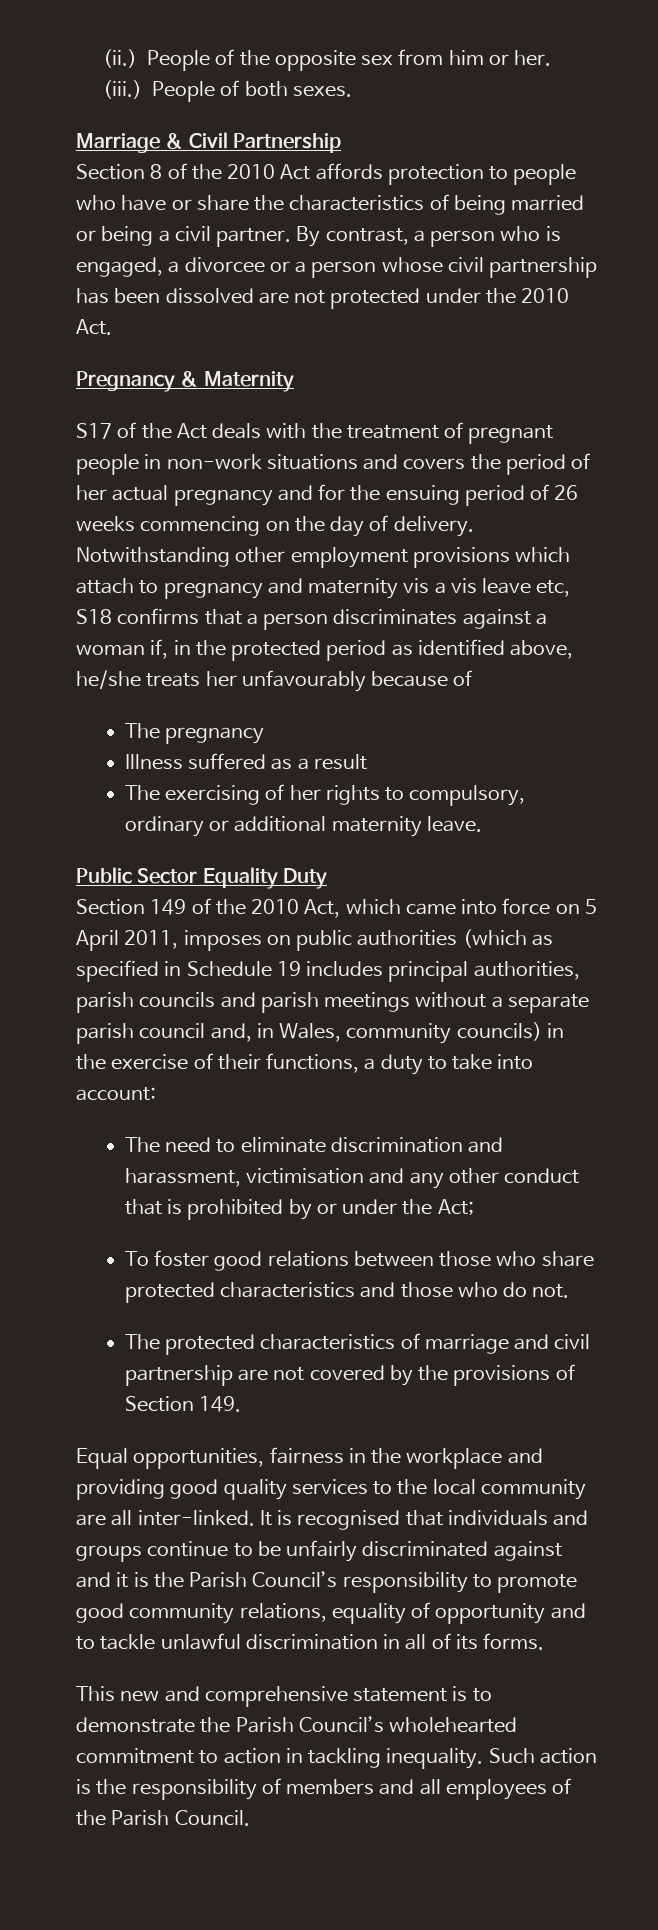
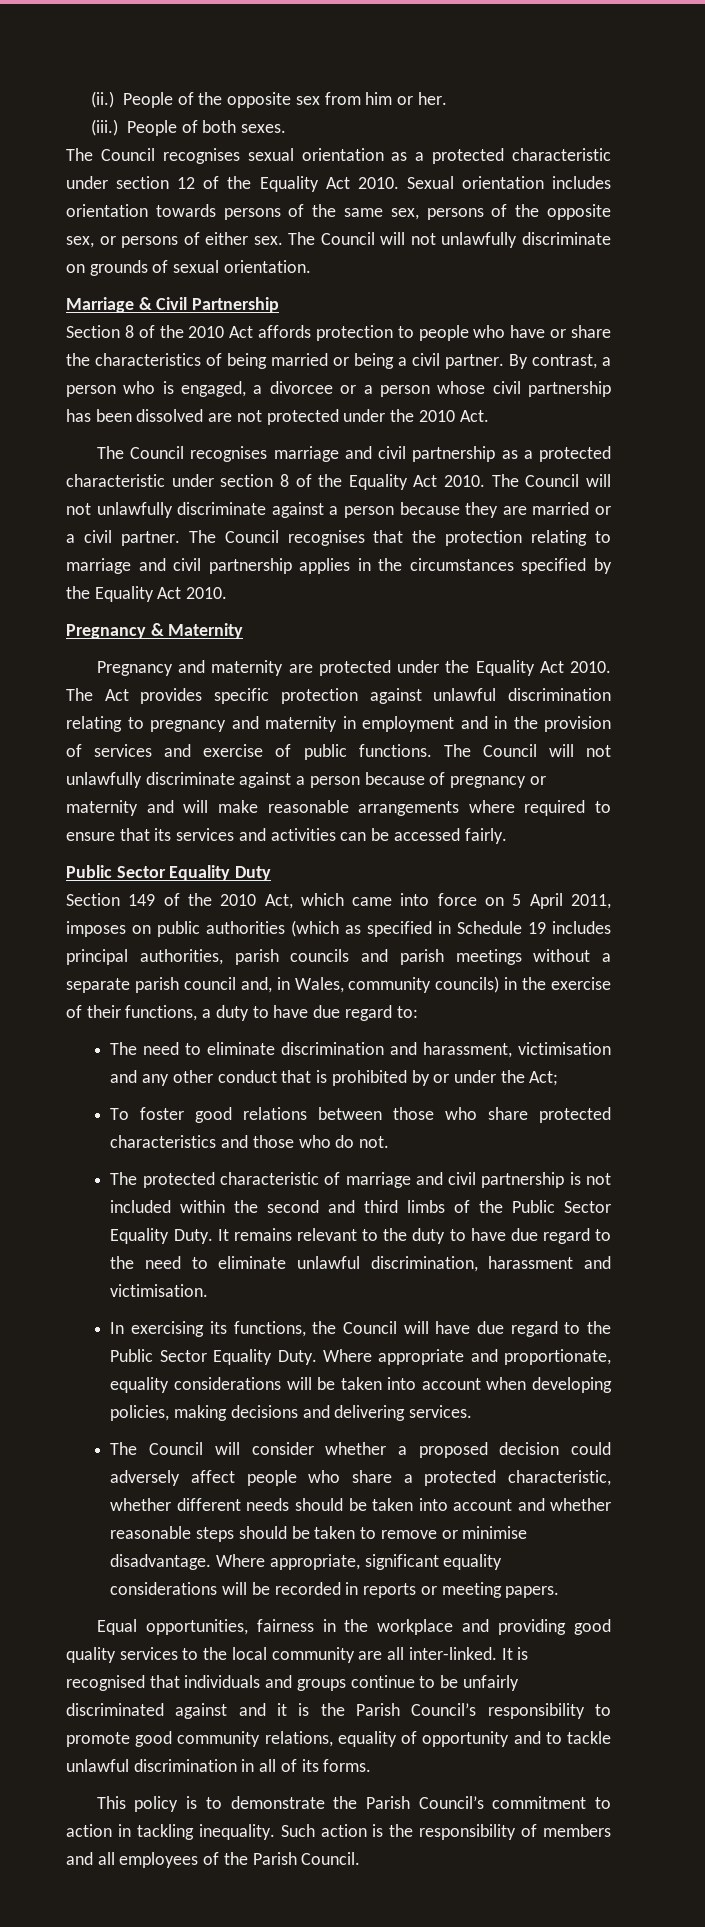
(352, 91) none -> [66,148,611,164] [66,176,611,192] [66,204,612,220] [66,232,611,248] [66,260,311,276] // The Council recognises sexual orientation as a protected characteristic under section 12 of the Equality Act 2010. Sexual orientation includes orientation towards persons of the same sex, persons of the opposite sex, or persons of either sex. The Council will not unlawfully discriminate on grounds of sexual orientation.
[76,371,294,392] [76,422,554,444] [76,453,591,475] [76,484,579,506] [76,515,474,537] [76,547,571,568] [76,578,571,599] [76,608,547,630] [76,639,574,661] [76,670,366,692] Pregnancy & Maternity // S17 of the Act deals with the treatment of pregnant people in non-work situations and covers the period of her actual pregnancy and for the ensuing period of 26 weeks commencing on the day of delivery. Notwithstanding other employment provisions which attach to pregnancy and maternity vis a vis leave etc, S18 confirms that a person discriminates against a woman if, in the protected period as identified above, he/she treats her unfavourably -> [96,446,612,462] [66,474,611,490] [66,502,612,518] [66,530,611,546] [66,558,612,574] [66,586,228,602] [66,623,244,639] [96,660,611,676] [66,688,611,704] [66,716,611,732] [66,744,612,760] [66,772,360,788] The Council recognises marriage and civil partnership as a protected characteristic under section 8 of the Equality Act 2010. The Council will not unlawfully discriminate against a person because they are married or a civil partner. The Council recognises that the protection relating to marriage and civil partnership applies in the circumstances specified by the Equality Act 2010. // Pregnancy & Maternity // Pregnancy and maternity are protected under the Equality Act 2010. The Act provides specific protection against unlawful discrimination relating to pregnancy and maternity in employment and in the provision of services and exercise of public functions. The Council will not unlawfully discriminate against a person
[124,723,265,744] [124,753,367,770] [124,784,526,806] [124,816,482,837] // The pregnancy // Illness suffered as a result // The exercising of her rights to compulsory, ordinary or additional maternity leave. -> [450,776,546,788] [66,800,611,816] [66,828,507,844] pregnancy or maternity and will make reasonable arrangements where required to ensure that its services and activities can be accessed fairly.
[452,1054,534,1070] [76,1087,156,1101] take into account: -> [273,1005,418,1021] have due regard to:
[260,1334,396,1350] characteristics -> [220,1172,320,1185] characteristic
[238,1364,575,1386] [124,1396,242,1412] are not covered by the provisions of Section 149. -> [569,1172,612,1185] [110,1200,611,1213] [110,1228,611,1244] [110,1256,611,1272] [110,1284,209,1297] [110,1321,611,1337] [110,1349,612,1365] [110,1377,612,1393] [110,1405,473,1421] [110,1442,611,1458] [110,1470,611,1486] [110,1498,612,1511] [110,1526,528,1542] [110,1554,503,1570] [110,1582,560,1598] is not included within the second and third limbs of the Public Sector Equality Duty. It remains relevant to the duty to have due regard to the need to eliminate unlawful discrimination, harassment and victimisation. // In exercising its functions, the Council will have due regard to the Public Sector Equality Duty. Where appropriate and proportionate, equality considerations will be taken into account when developing policies, making decisions and delivering services. // The Council will consider whether a proposed decision could adversely affect people who share a protected characteristic, whether different needs should be taken into account and whether reasonable steps should be taken to remove or minimise disadvantage. Where appropriate, significant equality considerations will be recorded in reports or meeting papers.
[120,1686,448,1707] new and comprehensive statement -> [134,1796,179,1812] policy
[389,1717,518,1733] wholehearted -> (484, 1802) none

